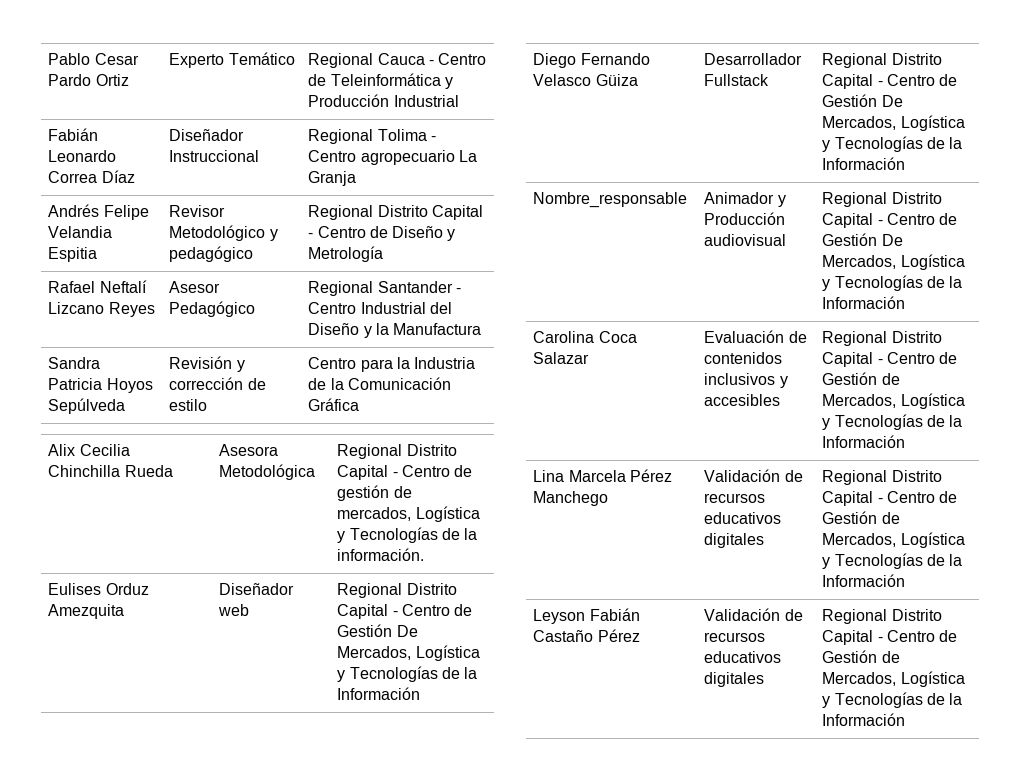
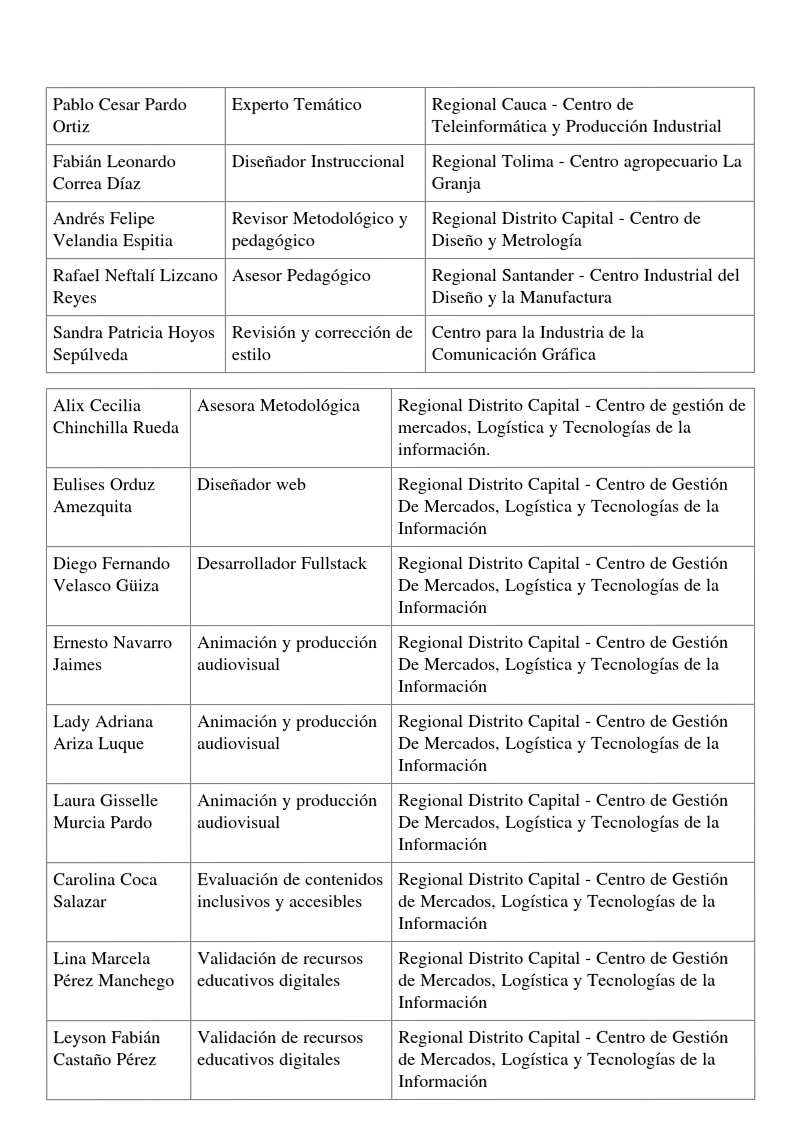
[533,192,688,208] [704,192,786,207] [704,212,786,225] Nombre_responsable | Animador y Producción -> [53,636,174,649] [52,658,104,671] [197,636,379,653] [197,657,282,671] [398,634,730,653] [398,656,721,674] [398,679,489,693] [53,715,155,732] [53,737,146,754] [197,715,379,732] [197,736,282,750] [398,713,730,732] [398,735,721,753] [398,758,489,772] [53,793,160,807] [53,816,154,829] [197,794,379,811] Ernesto Navarro Jaimes | Animación y producción audiovisual | Regional Distrito Capital - Centro de Gestión De Mercados, Logística y Tecnologías de la Información // Lady Adriana Ariza Luque | Animación y producción audiovisual | Regional Distrito Capital - Centro de Gestión De Mercados, Logística y Tecnologías de la Información // Laura Gisselle Murcia Pardo | Animación y producción

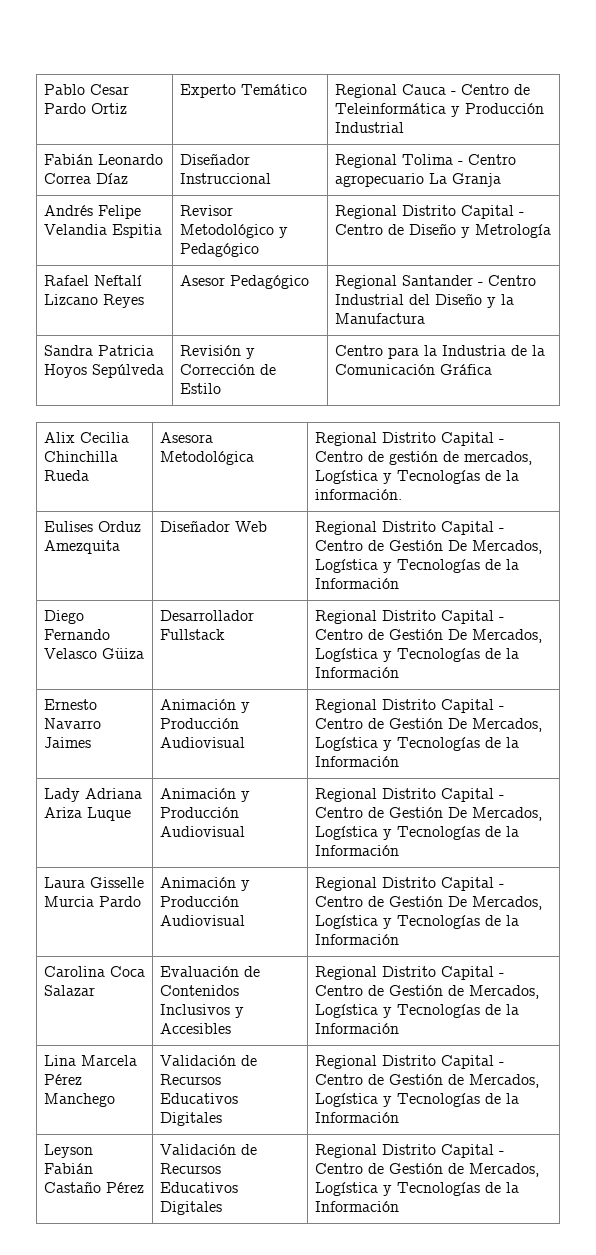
[231,234,316,251] pedagógico -> [179,243,259,257] Pedagógico
[314,325,414,339] [231,347,272,361] corrección de estilo -> [179,364,276,375] [179,383,221,394] Corrección de Estilo
[275,478,307,491] web -> [234,521,267,532] Web
[296,636,379,653] [197,657,282,671] producción audiovisual -> [159,718,239,729] [159,737,245,748] Producción Audiovisual
[296,715,379,732] [197,736,282,750] producción audiovisual -> [159,807,239,818] [159,826,245,837] Producción Audiovisual
[296,794,379,811] [197,815,282,829] producción audiovisual -> [159,896,239,907] [159,915,245,926] Producción Audiovisual
[305,873,385,886] [197,894,364,912] contenidos inclusivos y accesibles -> [159,985,239,996] [159,1004,244,1018] [159,1023,231,1034] Contenidos Inclusivos y Accesibles
[303,956,365,965] [197,973,342,991] recursos educativos digitales -> [159,1074,221,1085] [159,1093,238,1104] [159,1112,222,1126] Recursos Educativos Digitales
[303,1035,365,1044] [197,1052,342,1070] recursos educativos digitales -> [159,1163,221,1174] [159,1182,238,1193] [159,1201,222,1215] Recursos Educativos Digitales

